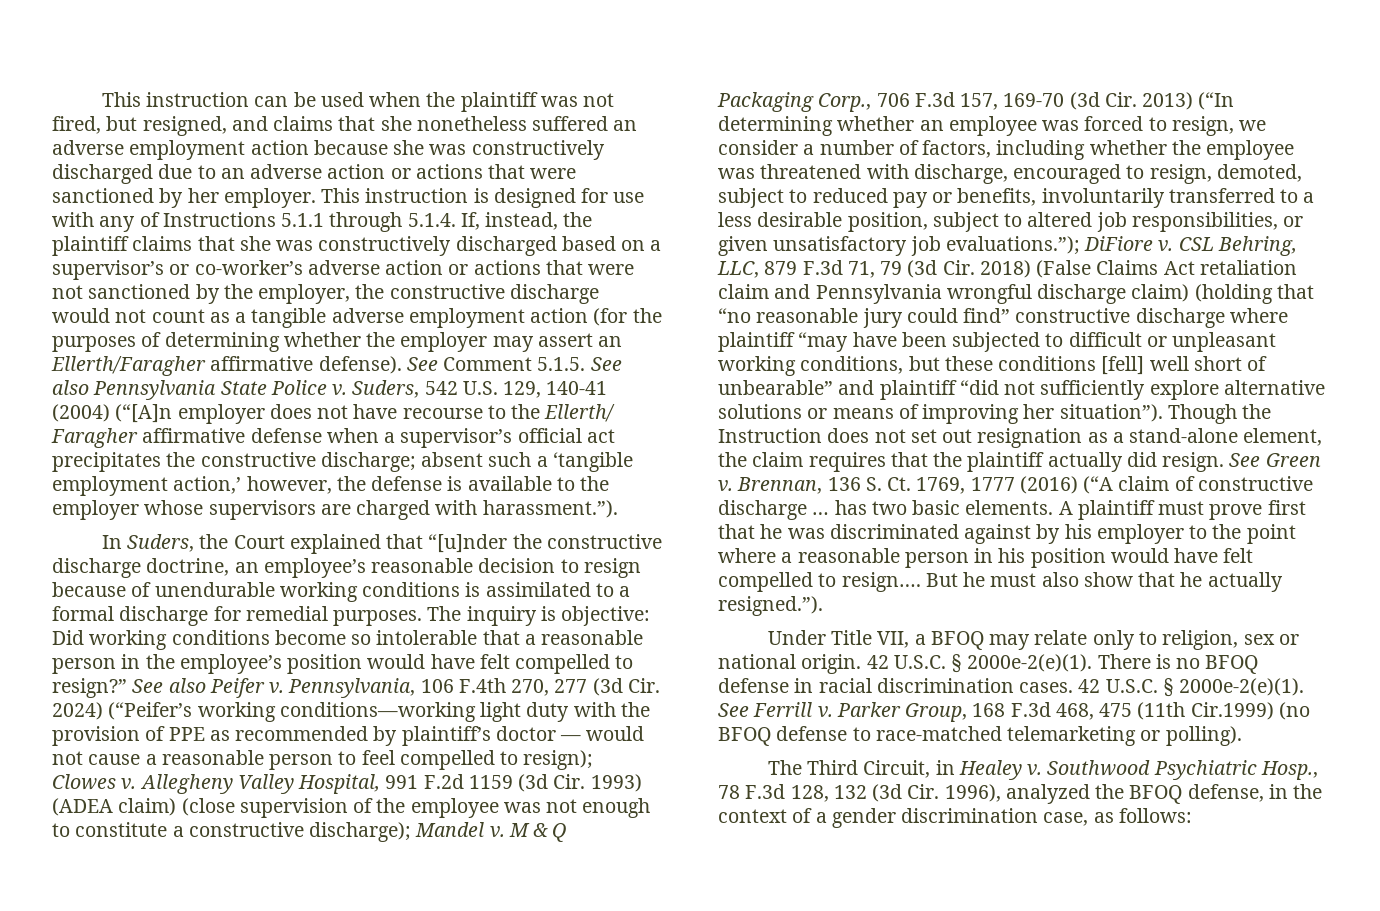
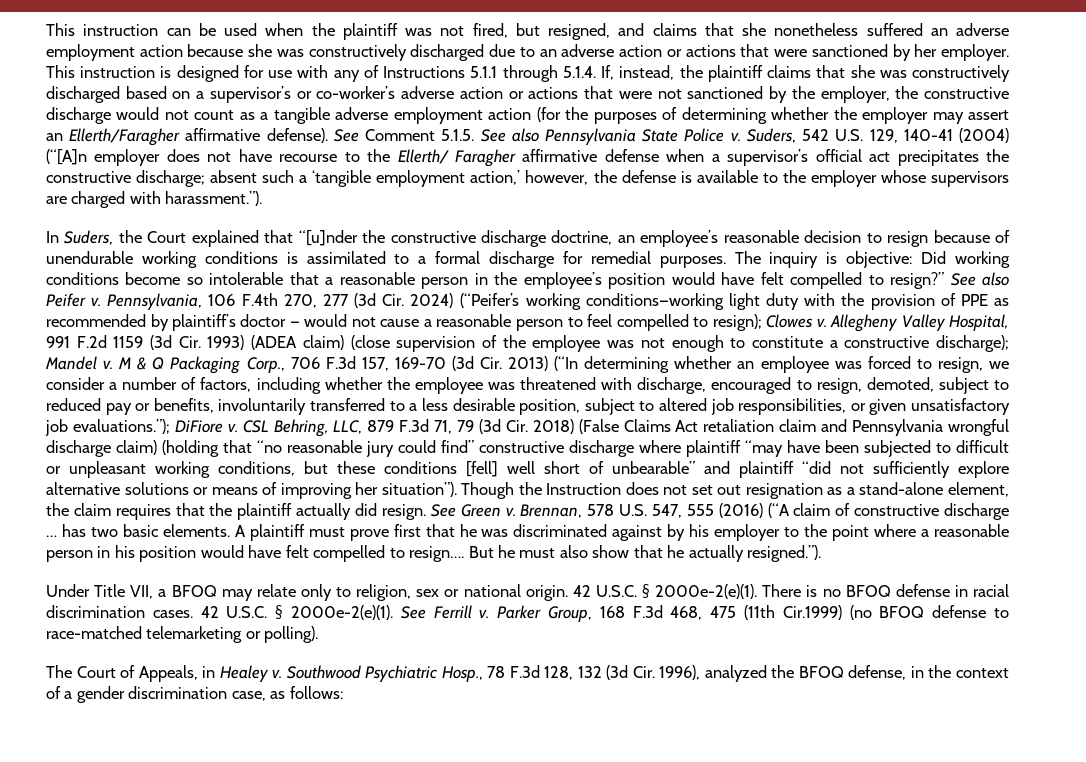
[827,477,1015,494] 136 S. Ct. 1769, 1777 -> [587,504,714,518] 578 U.S. 547, 555
[807,760,931,778] Third Circuit, -> [76,665,198,682] Court of Appeals,

